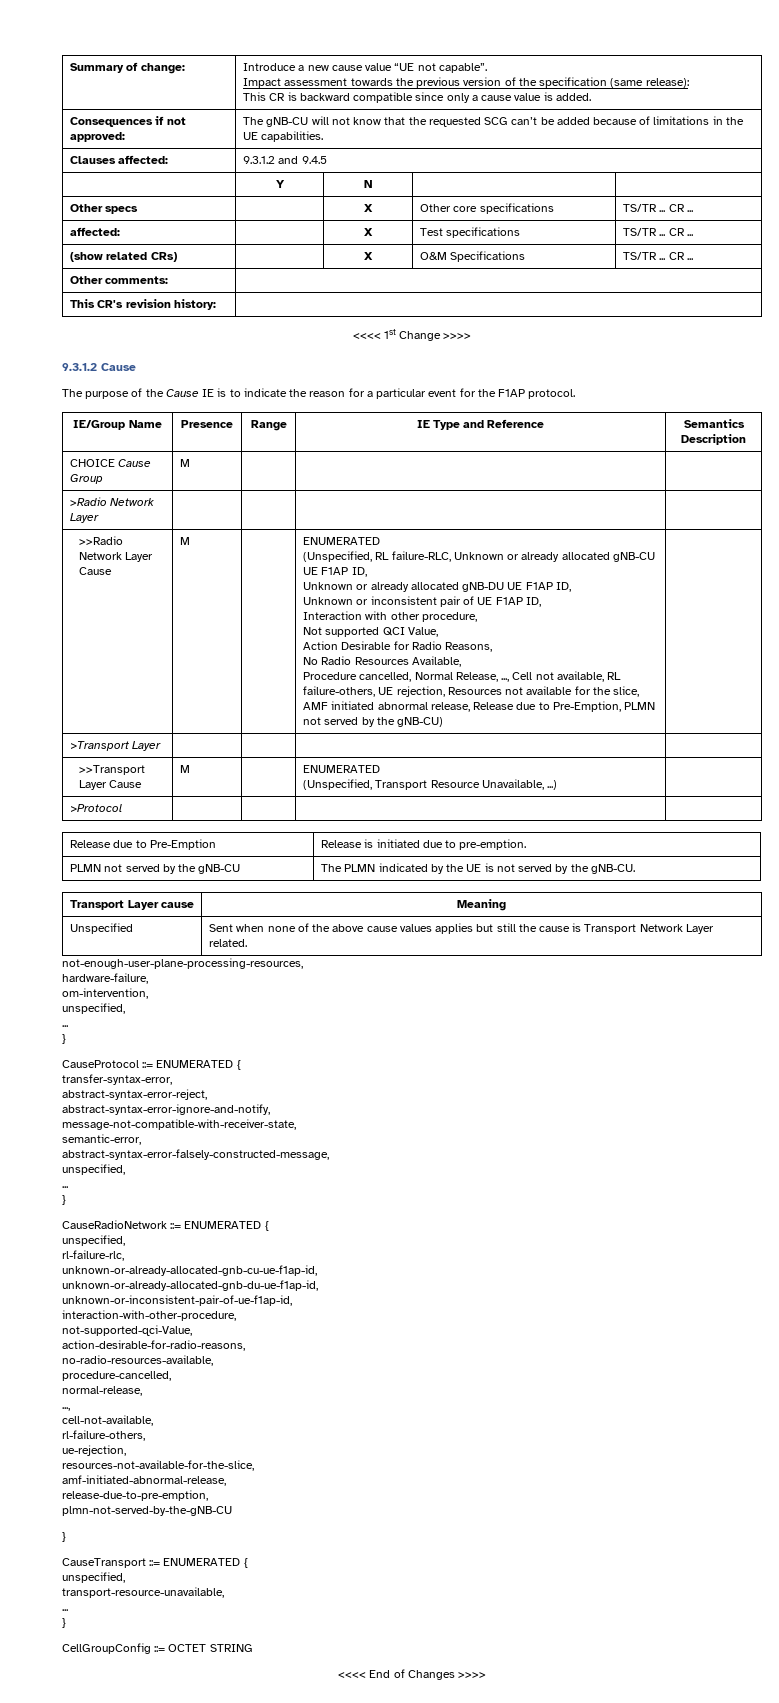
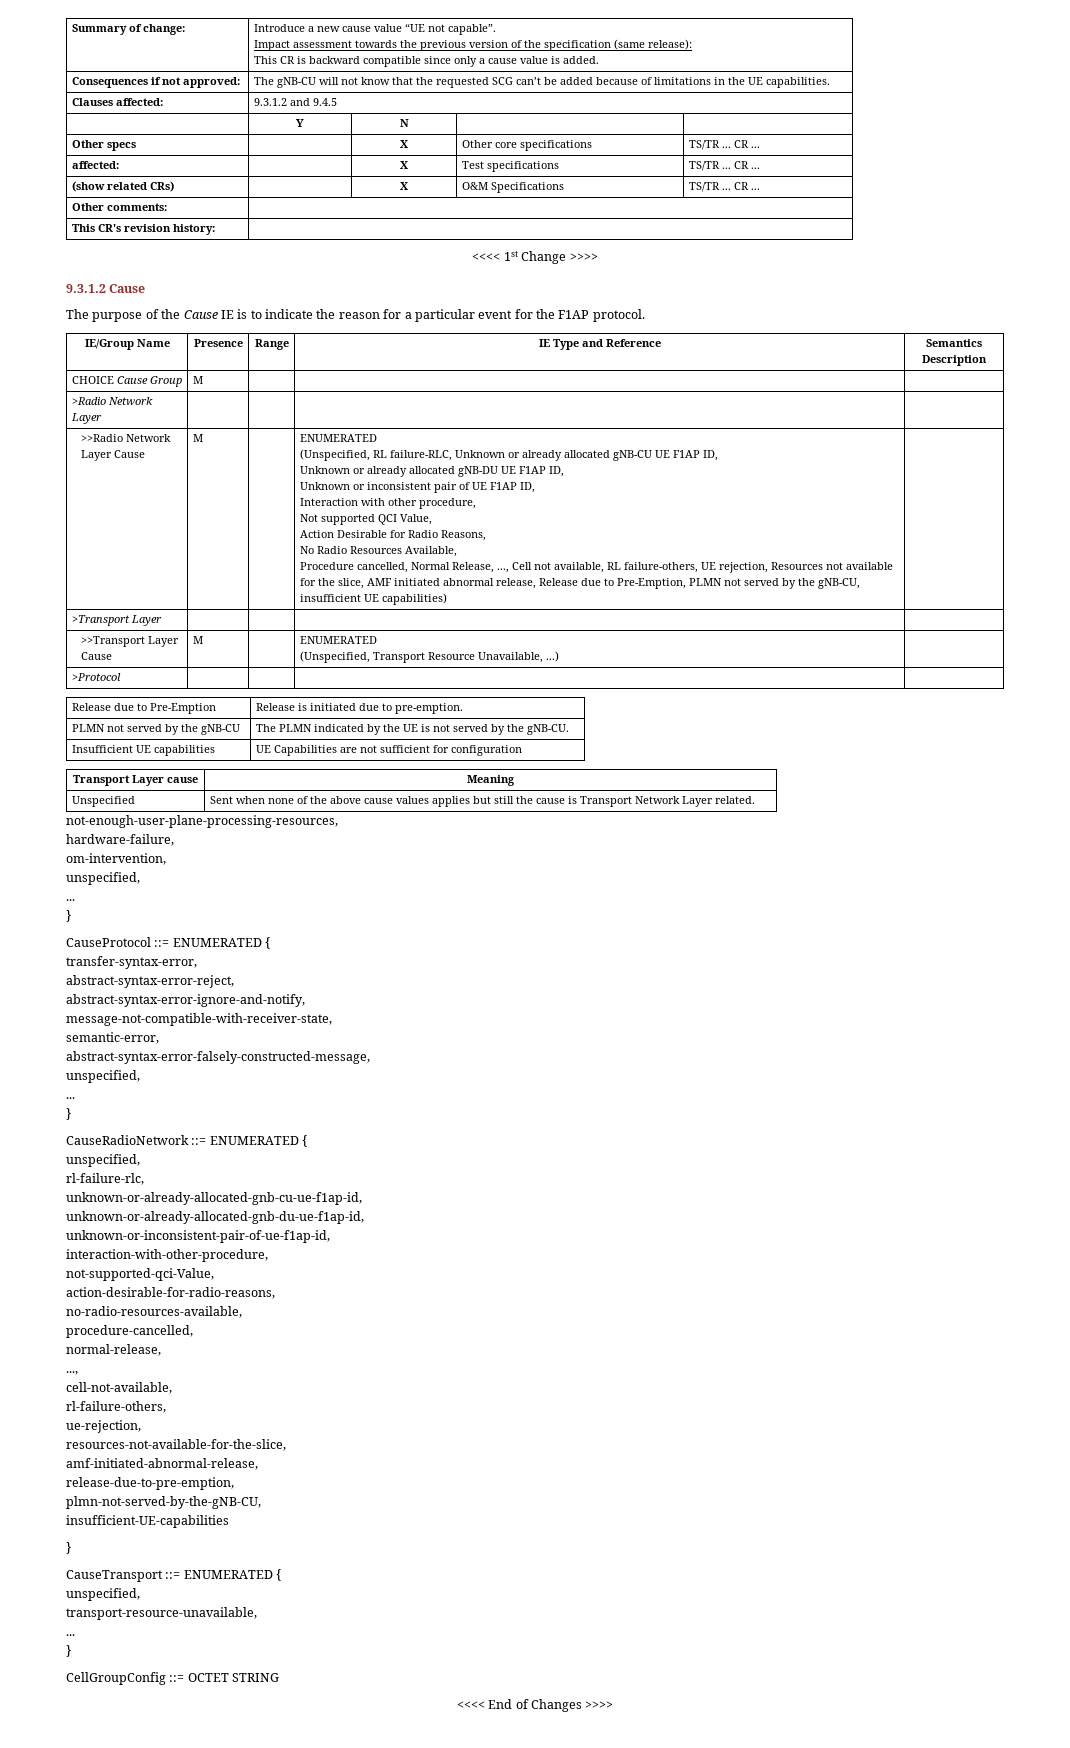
[397,717,444,727] gNB-CU) -> [817,578,860,589] [299,593,447,605] gNB-CU, insufficient UE capabilities)
(635, 869) none -> [71,745,215,756] [255,745,522,756] // Insufficient UE capabilities | UE Capabilities are not sufficient for configuration
[62,1506,232,1516] plmn-not-served-by-the-gNB-CU -> [66,1496,261,1509] [66,1515,229,1528] plmn-not-served-by-the-gNB-CU, // insufficient-UE-capabilities

